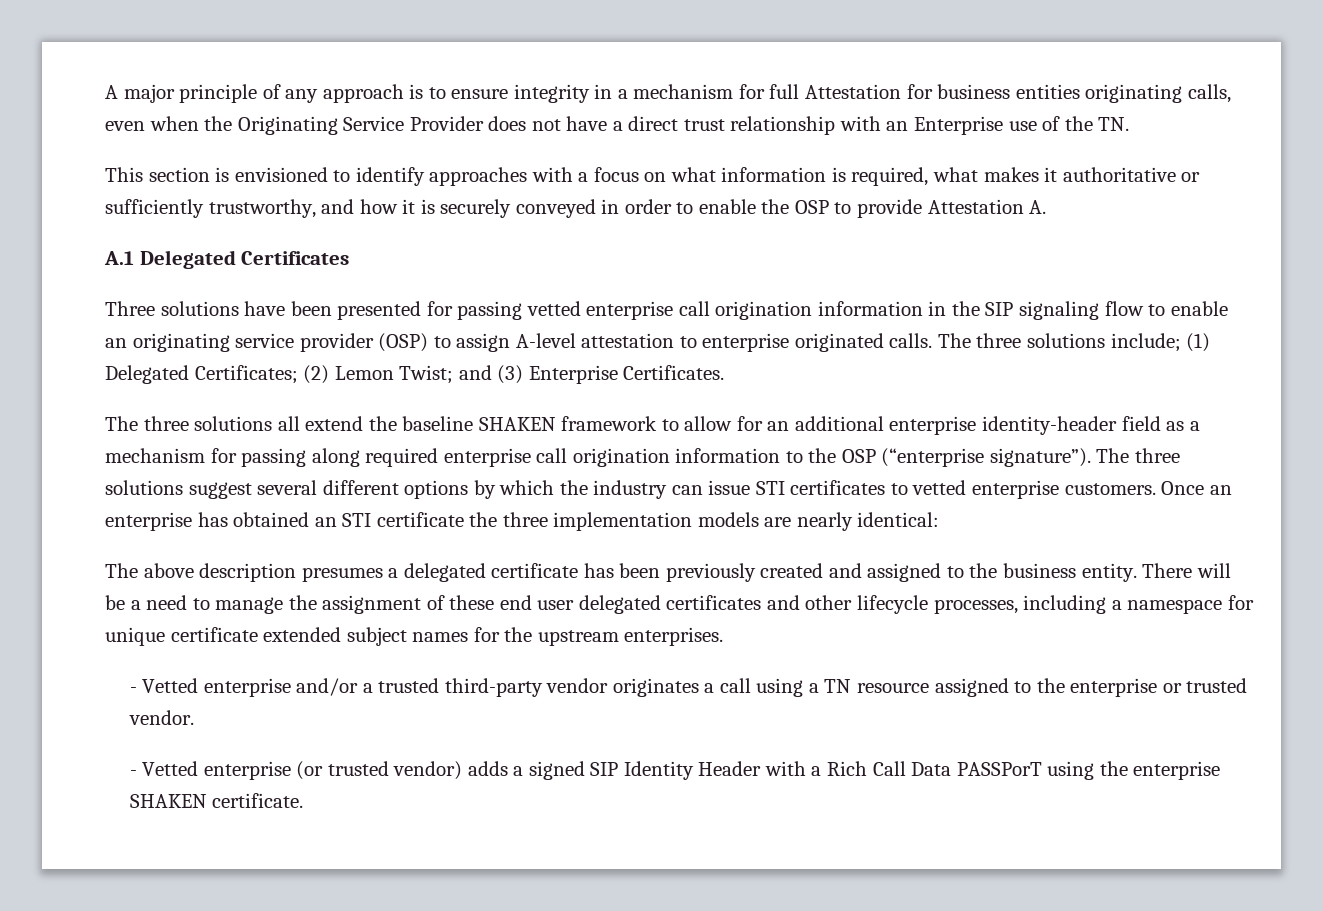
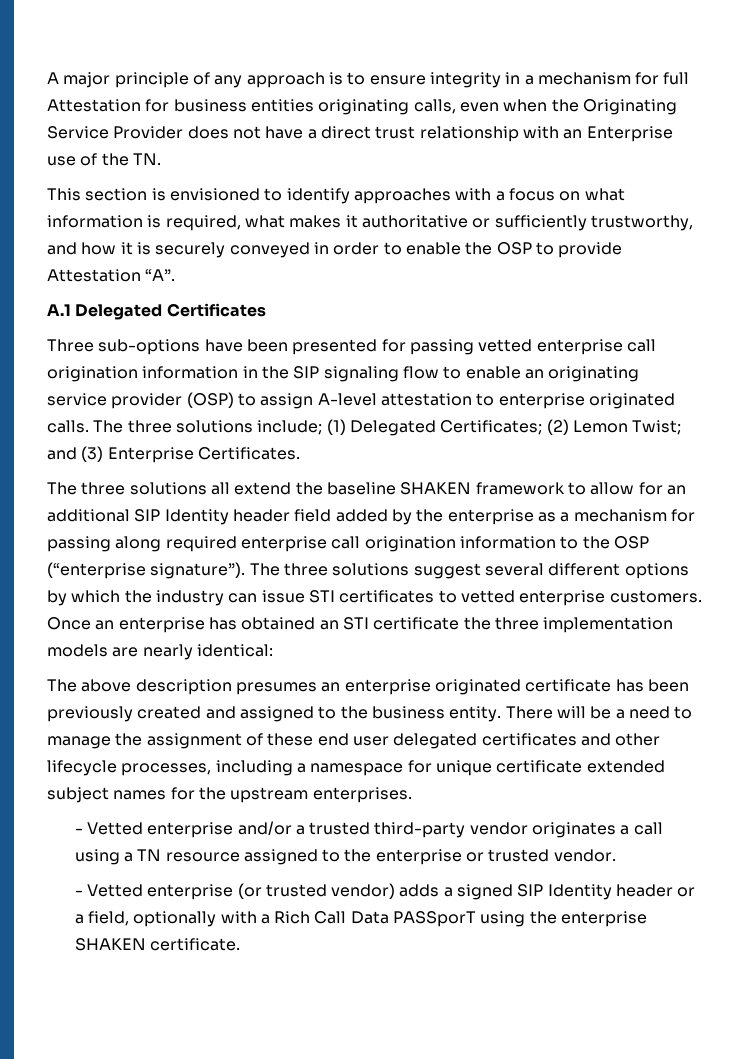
[1029,200,1047,214] A. -> [145,269,176,281] “A”.
[160,301,239,316] solutions -> [98,339,201,355] sub-options
[889,416,1161,435] enterprise identity-header field -> [134,509,534,525] SIP Identity header field added by the enterprise
[388,563,486,582] a delegated -> [321,679,521,695] an enterprise originated
[698,761,762,776] Header -> [616,884,696,897] [74,911,217,927] header or a field, optionally
[956,762,1042,776] PASSPorT -> [393,911,477,927] PASSporT

